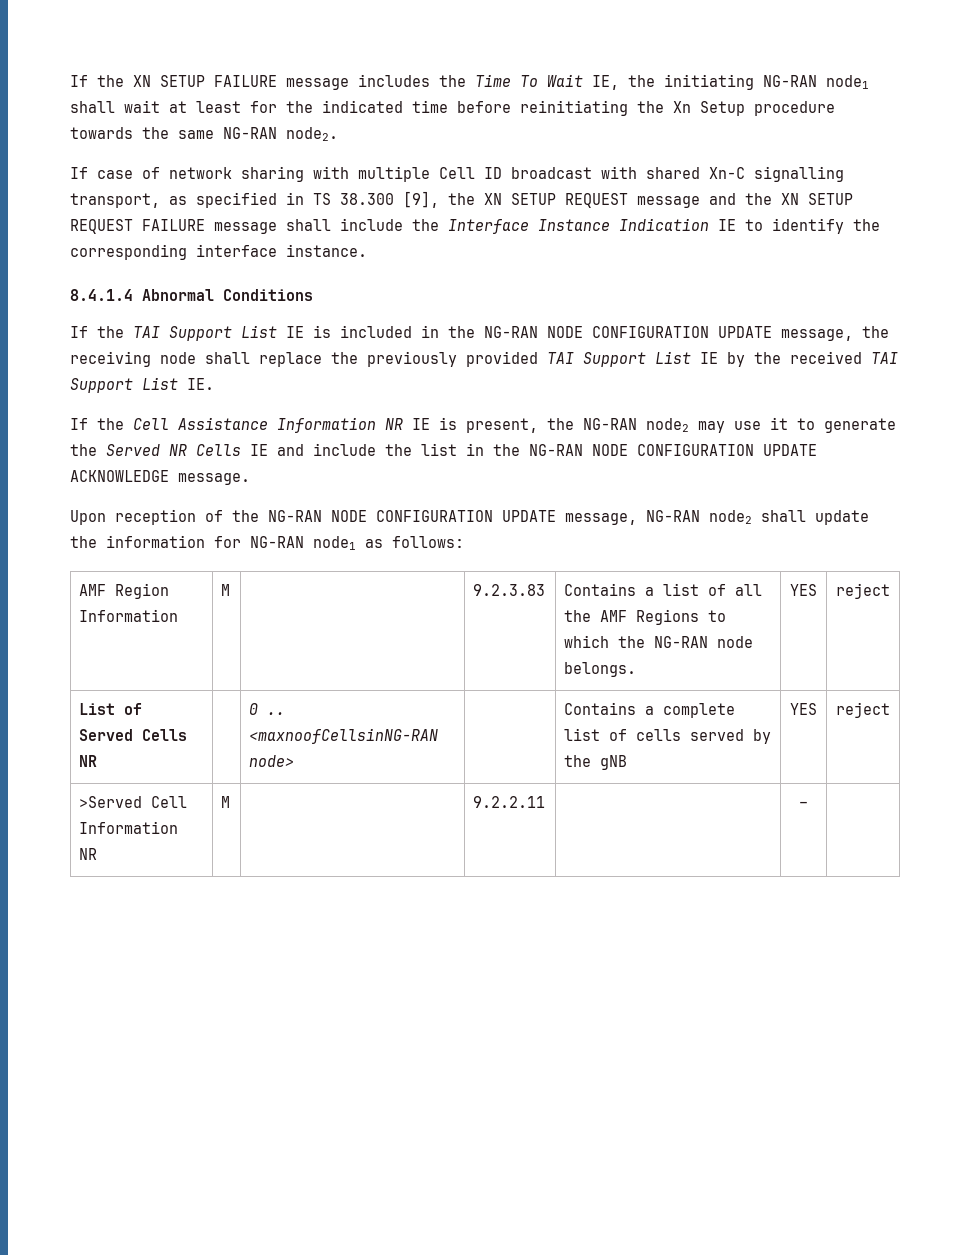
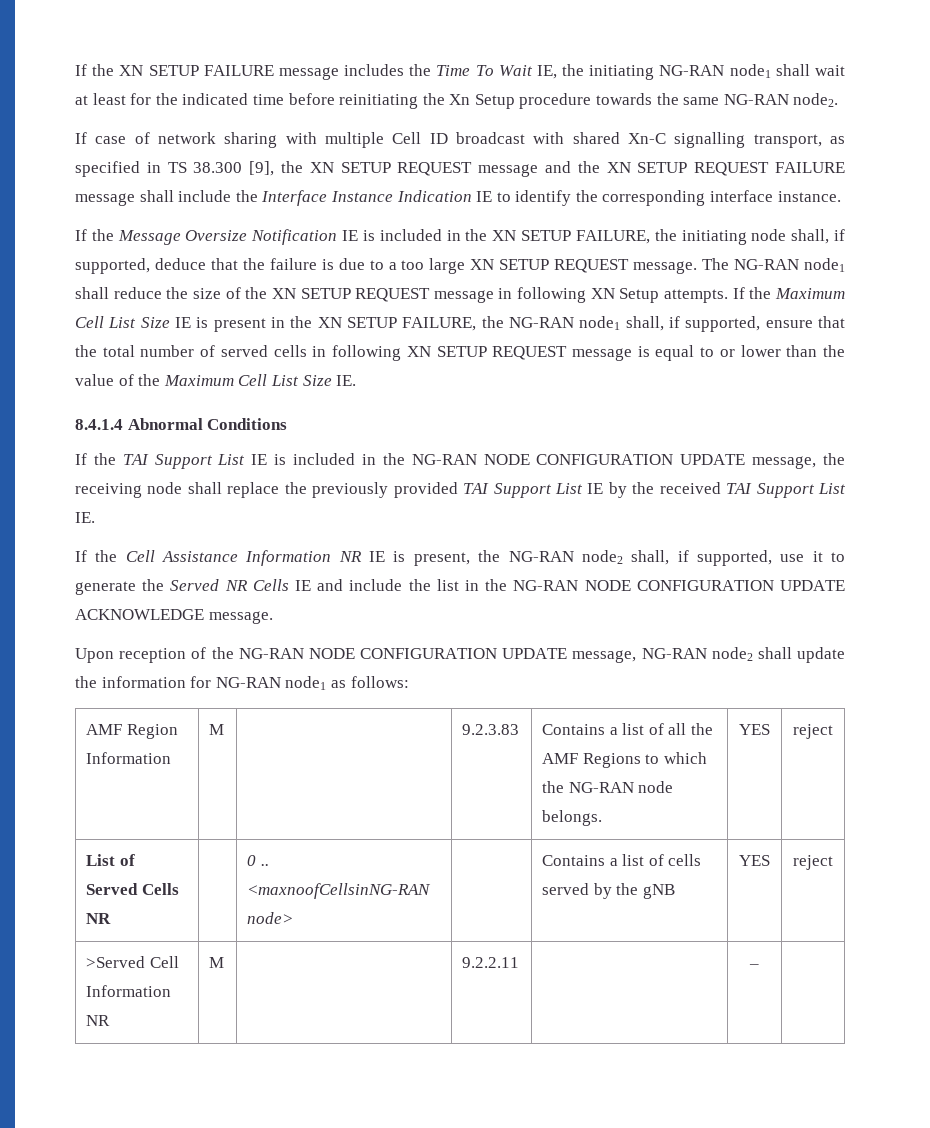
(367, 250) none -> [75,229,846,245] [75,258,846,274] [75,287,845,303] [75,316,846,332] [75,345,845,361] [75,374,357,386] // If the Message Oversize Notification IE is included in the XN SETUP FAILURE, the initiating node shall, if supported, deduce that the failure is due to a too large XN SETUP REQUEST message. The NG-RAN node1 shall reduce the size of the XN SETUP REQUEST message in following XN Setup attempts. If the Maximum Cell List Size IE is present in the XN SETUP FAILURE, the NG-RAN node1 shall, if supported, ensure that the total number of served cells in following XN SETUP REQUEST message is equal to or lower than the value of the Maximum Cell List Size IE.
[698,421,725,433] may -> [631,550,772,566] shall, if supported,
[662,703,735,718] complete -> (618, 862) none

